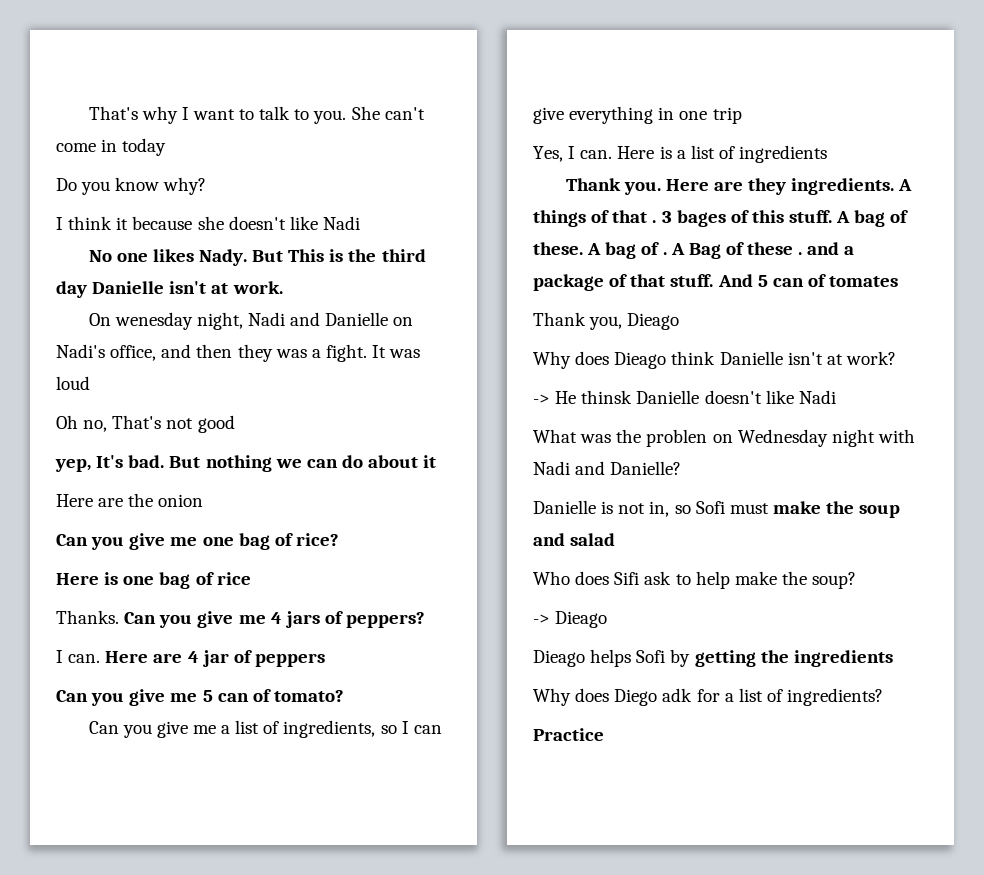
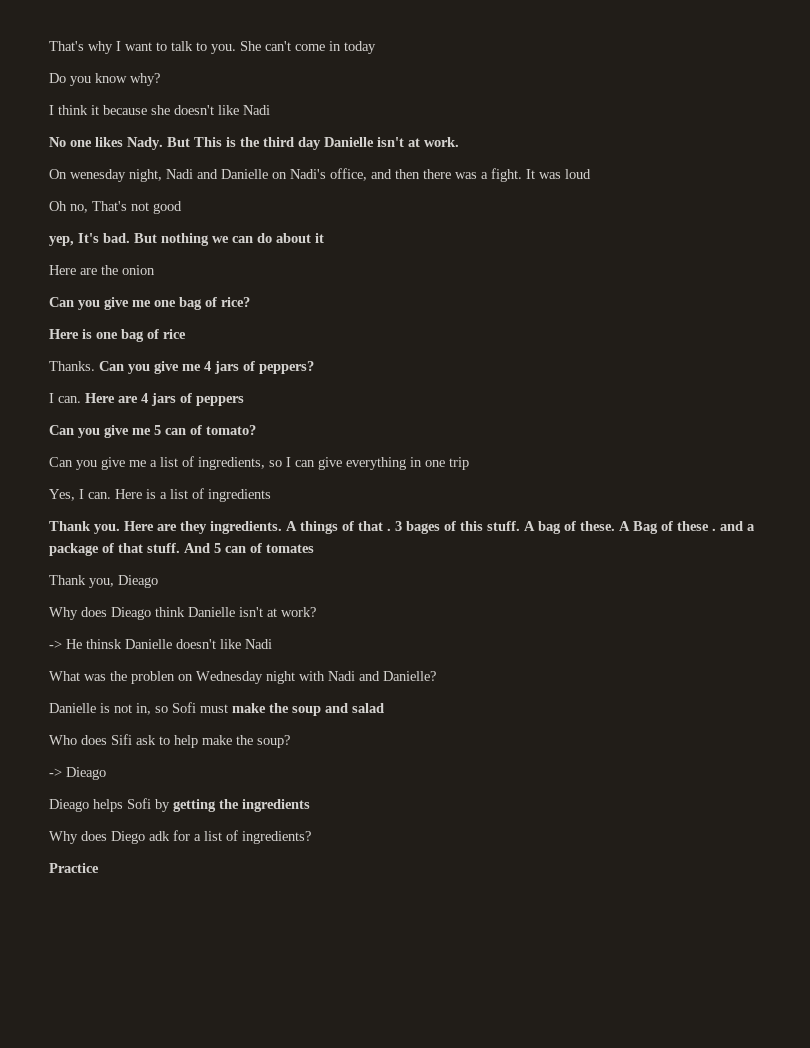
[237,344,273,362] they -> [423,169,451,179] there
[202,650,229,667] jar -> [151,393,176,406] jars
[605,242,685,259] bag of . A -> (630, 526) none

